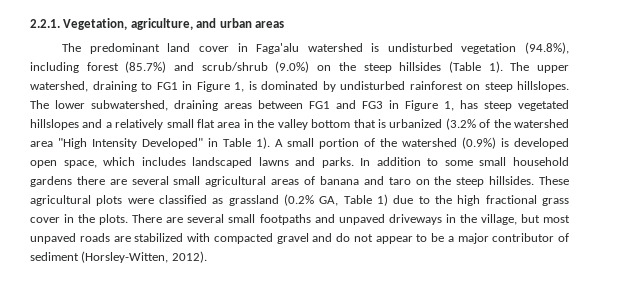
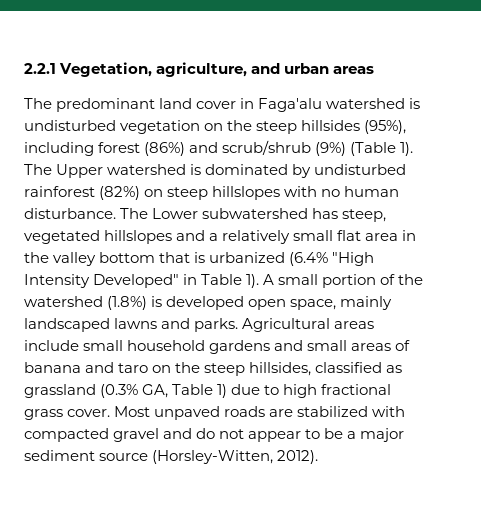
[30,19,60,28] 2.2.1. -> [24,63,56,74] 2.2.1
[524,42,569,54] [30,61,569,73] [30,81,244,92] (94.8%), including forest (85.7%) and scrub/shrub (9.0%) on the steep hillsides (Table 1). The upper watershed, draining to FG1 in Figure 1, -> [204,120,407,134] [24,140,414,156] [24,164,187,178] on the steep hillsides (95%), including forest (86%) and scrub/shrub (9%) (Table 1). The Upper watershed
(463, 85) none -> [99,186,141,200] (82%)
[517,81,569,92] [30,100,512,111] hillslopes. The lower subwatershed, draining areas between FG1 and FG3 in Figure 1, has steep -> [212,186,400,200] [24,208,387,222] hillslopes with no human disturbance. The Lower subwatershed has steep,
[445,118,570,130] [30,141,53,147] (3.2% of the watershed area -> [289,252,329,266] (6.4%
[462,137,497,149] (0.9%) -> [107,296,148,310] (1.8%)
[103,157,186,166] which includes -> [340,296,393,310] mainly
[360,157,570,166] [30,176,267,187] In addition to some small household gardens there are several small agricultural -> [242,318,375,332] [24,340,348,354] Agricultural areas include small household gardens and small
[489,176,570,185] [30,195,154,206] hillsides. These agricultural plots were -> [249,362,312,376] hillsides,
[284,194,314,206] (0.2% -> [100,384,139,398] (0.3%
[434,195,452,204] the -> (280, 390) none
[30,214,570,225] cover in the plots. There are several small footpaths and unpaved driveways in the village, but most -> [67,406,151,417] cover. Most
[492,233,569,242] [30,252,79,261] contributor of sediment -> [24,450,149,461] sediment source

